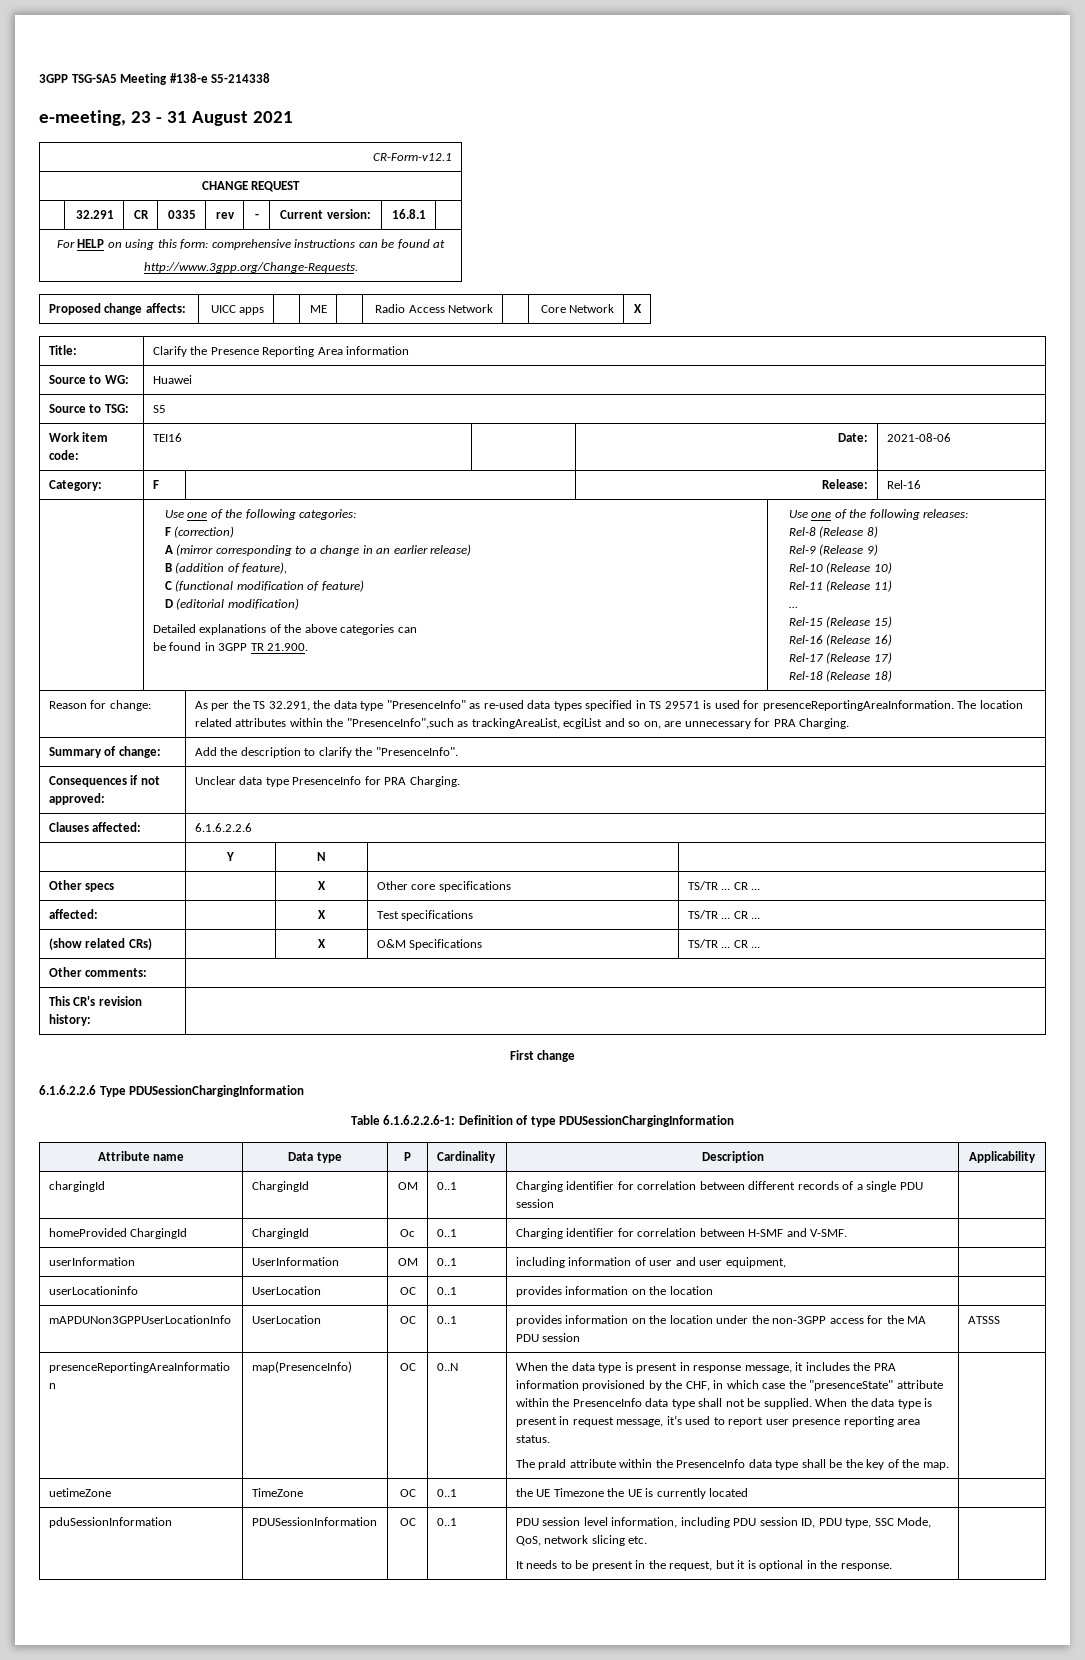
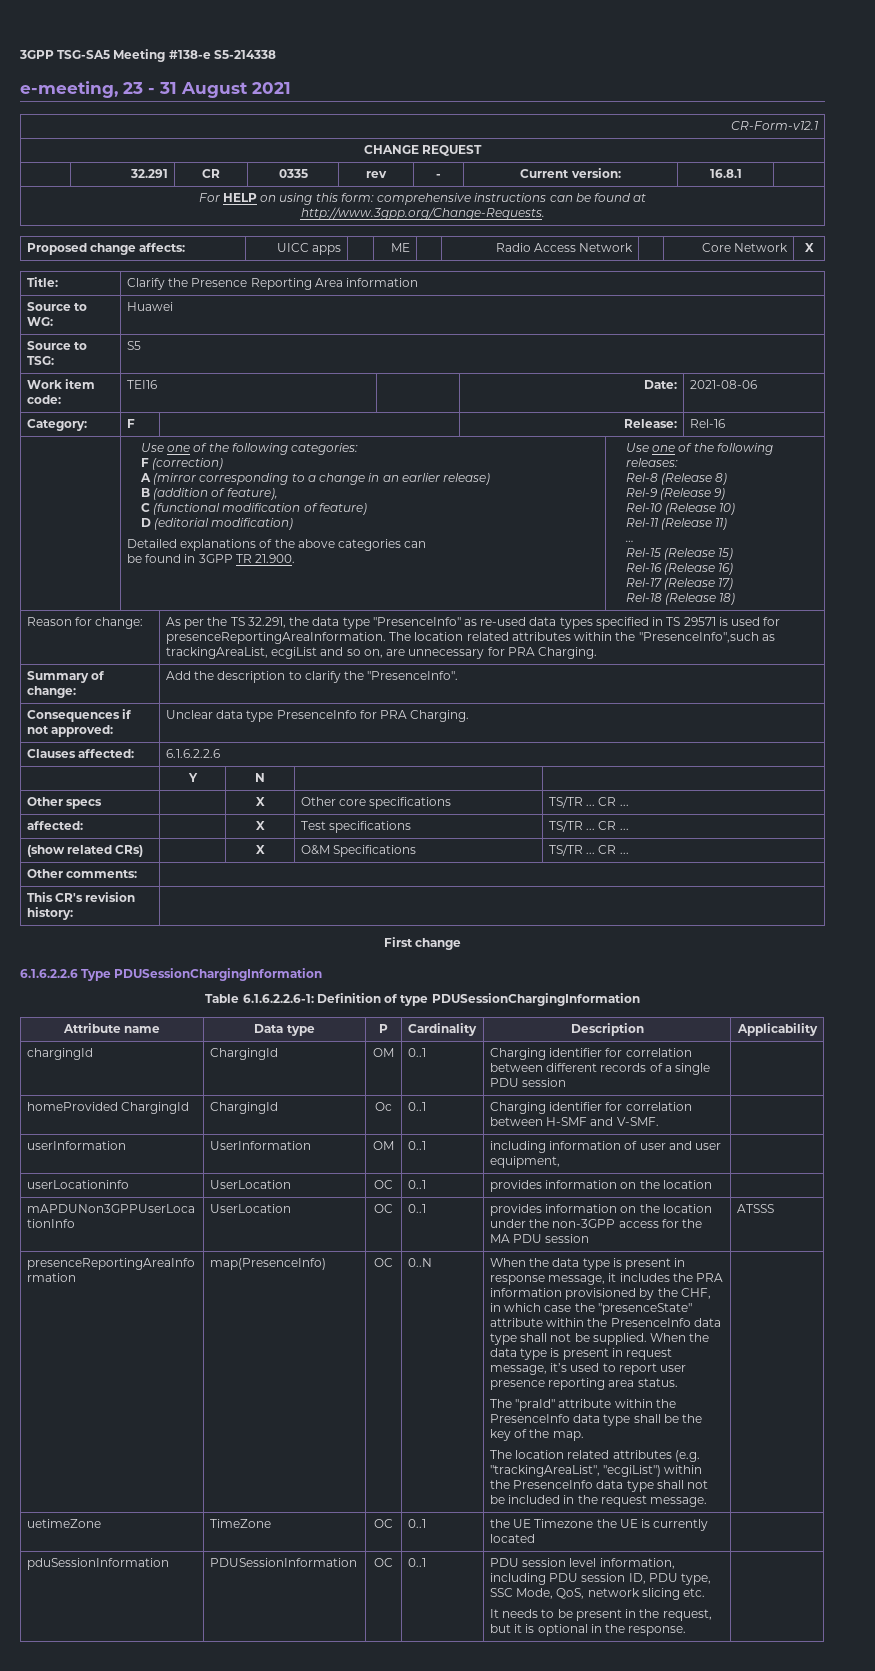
[538,1459,567,1470] praId -> [515,1399,556,1411] "praId"
(949, 1466) none -> [489,1450,700,1462] [489,1465,703,1477] [489,1480,709,1492] [489,1495,708,1507] // The location related attributes (e.g. "trackingAreaList", "ecgiList") within the PresenceInfo data type shall not be included in the request message.

